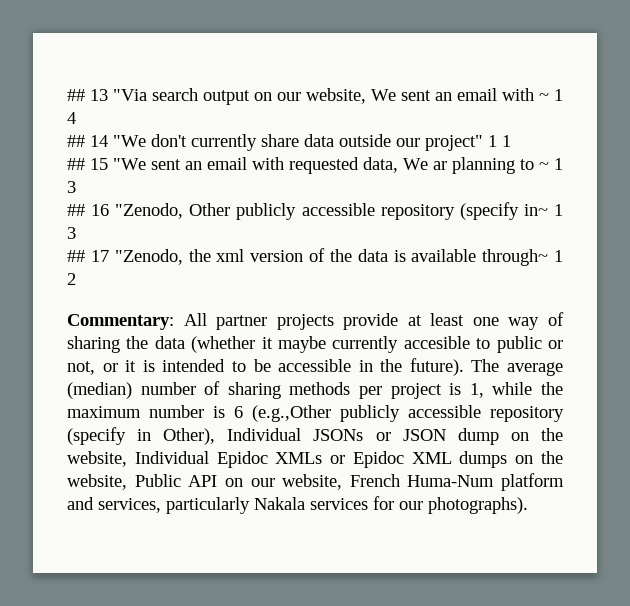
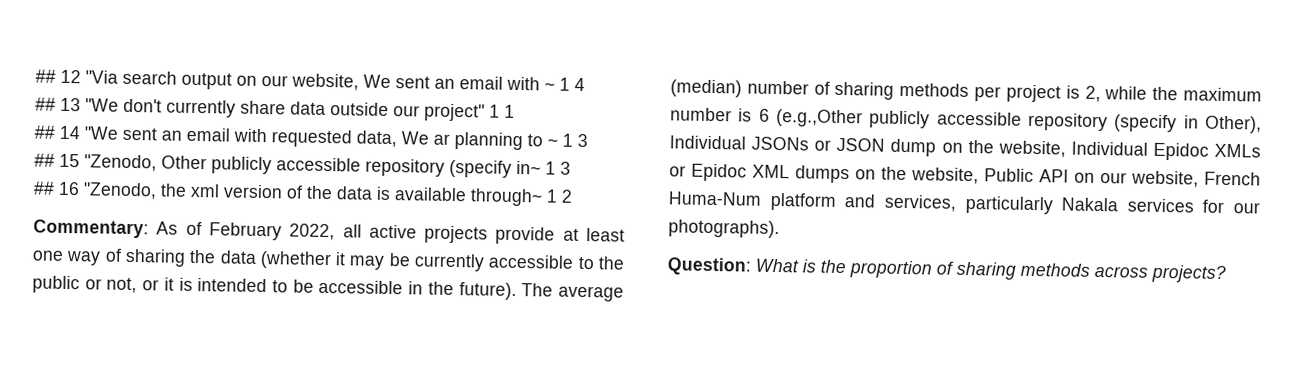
[67,89,108,101] ## 13 -> [35,69,81,84] ## 12
[90,135,108,147] 14 -> [60,97,81,112] 13
[90,158,108,170] 15 -> [59,125,80,140] 14
[91,204,110,216] 16 -> [59,153,80,168] 15
[90,250,109,262] 17 -> [58,181,80,196] 16
[183,313,268,330] All partner -> [156,221,417,241] As of February 2022, all active
[278,336,491,353] maybe currently accesible to -> [349,253,625,272] may be currently accessible to the
[469,383,484,398] 1, -> [1084,85,1101,103] 2,
(528, 505) none -> [667,257,1226,283] // Question: What is the proportion of sharing methods across projects?

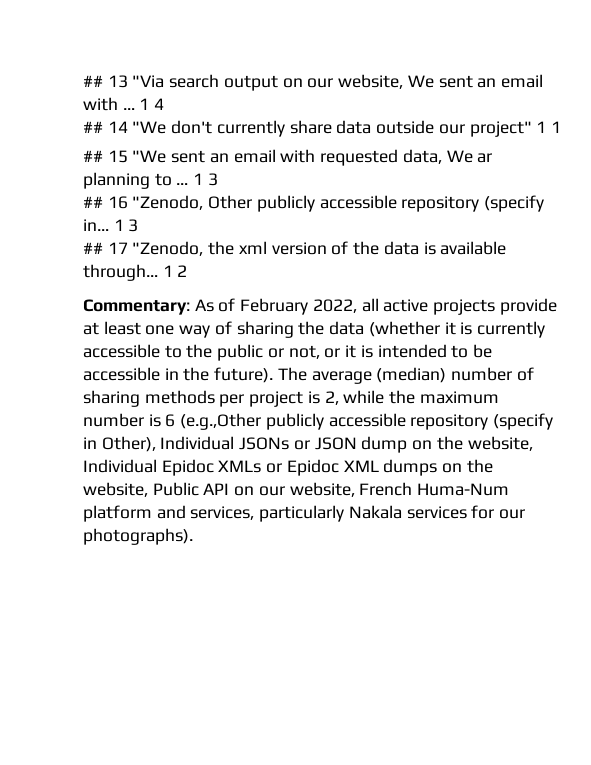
[35,69,81,84] ## 12 -> [83,75,128,88] ## 13
[544,82,555,91] ~ -> [122,108,135,110] …
[60,97,81,112] 13 -> [107,121,128,133] 14
[59,125,80,140] 14 -> [107,150,128,163] 15
[547,133,588,148] [34,153,80,168] ~ 1 3 // ## 15 -> [176,173,218,186] [83,196,128,209] … 1 3 // ## 16
[516,160,571,175] [33,181,80,196] in~ 1 3 // ## 16 -> [83,219,139,232] [83,242,128,254] in… 1 3 // ## 17
[470,188,543,207] through~ -> [83,264,158,281] through…
[349,253,411,270] may be -> [460,322,473,335] is
[667,257,1226,283] // Question: What is the proportion of sharing methods across projects? -> (193, 536) none

